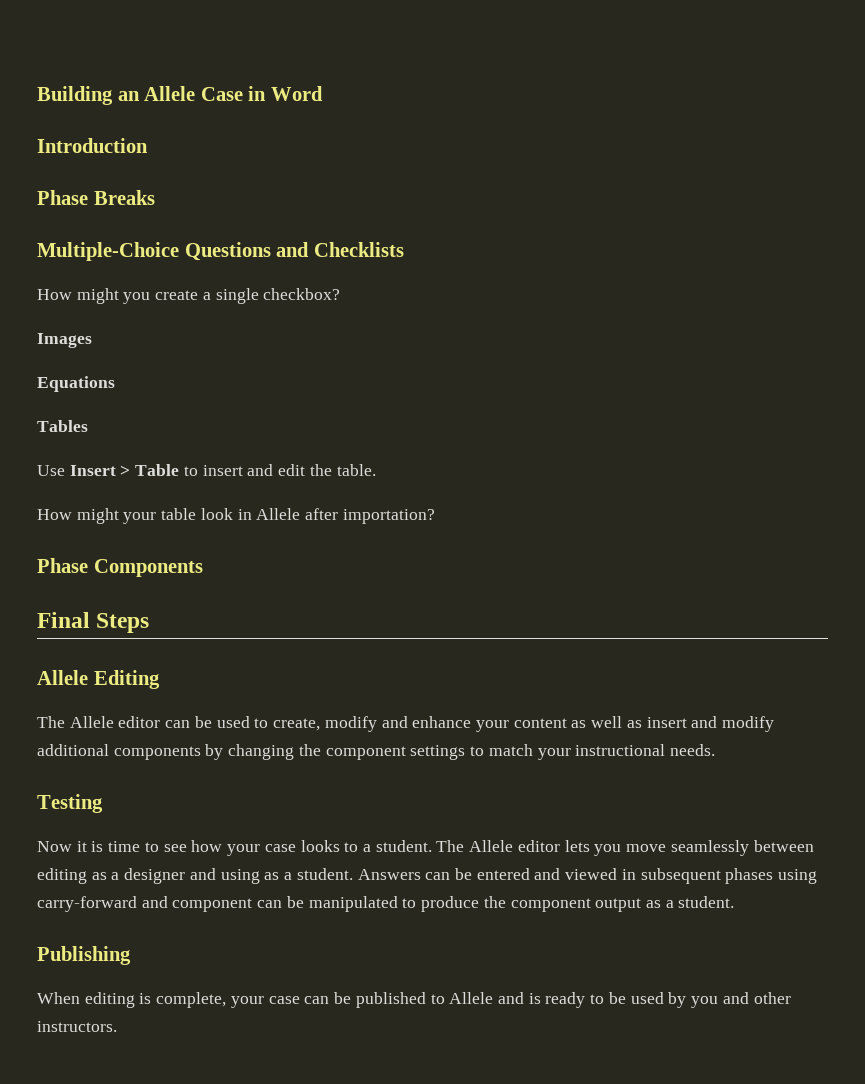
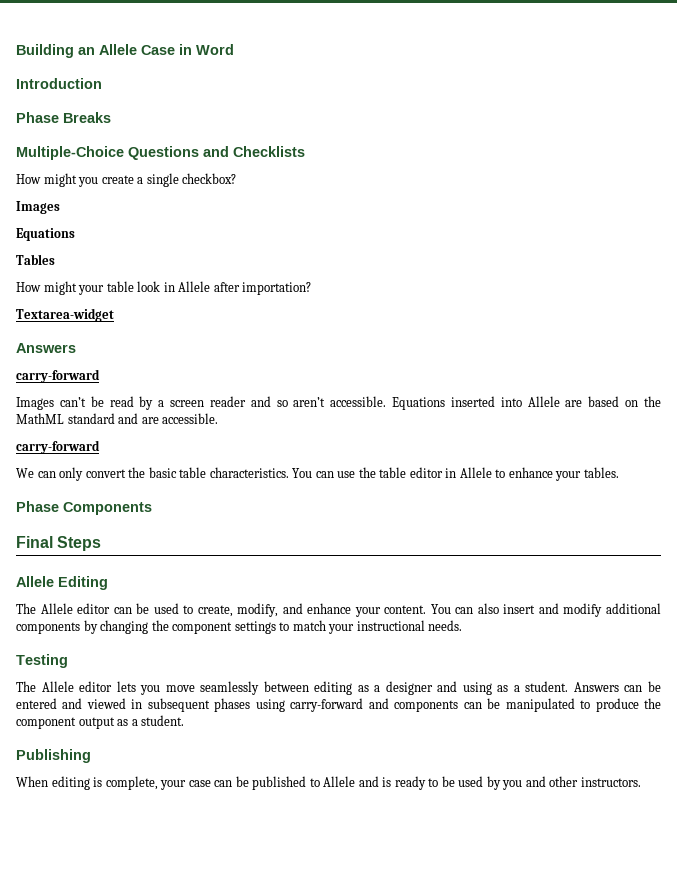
[37,464,376,476] // Use Insert > Table to insert and edit the table. -> (55, 259) none
(435, 516) none -> [16,308,114,322] [16,343,76,353] [16,369,100,383] [16,396,662,410] [16,413,219,424] [16,440,100,454] [16,467,619,481] // Textarea-widget // Answers // carry-forward // Images can’t be read by a screen reader and so aren’t accessible. Equations inserted into Allele are based on the MathML standard and are accessible. // carry-forward // We can only convert the basic table characteristics. You can use the table editor in Allele to enhance your tables.
[324,716,377,732] modify -> [237,603,279,617] modify,
[513,716,642,728] content as well as -> [384,603,499,614] content. You can also
[37,840,432,856] Now it is time to see how your case looks to a student. -> (68, 661) none
[172,898,253,912] component -> [394,700,459,712] components

